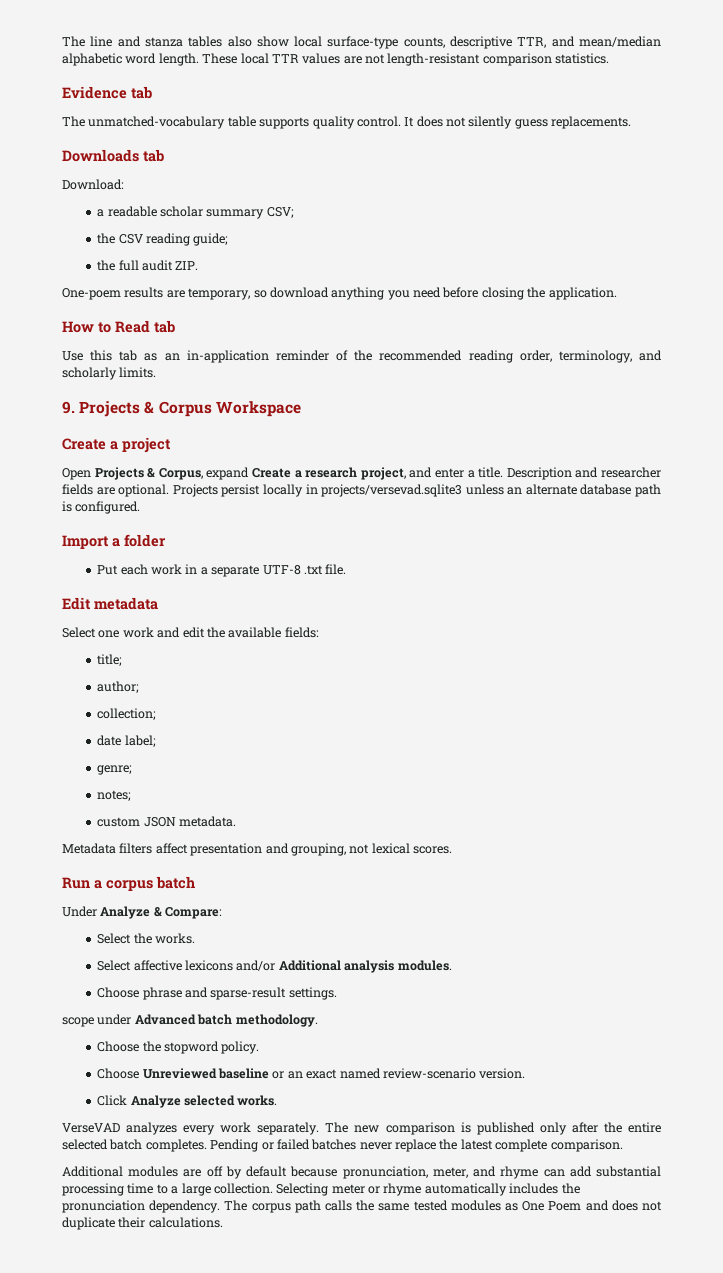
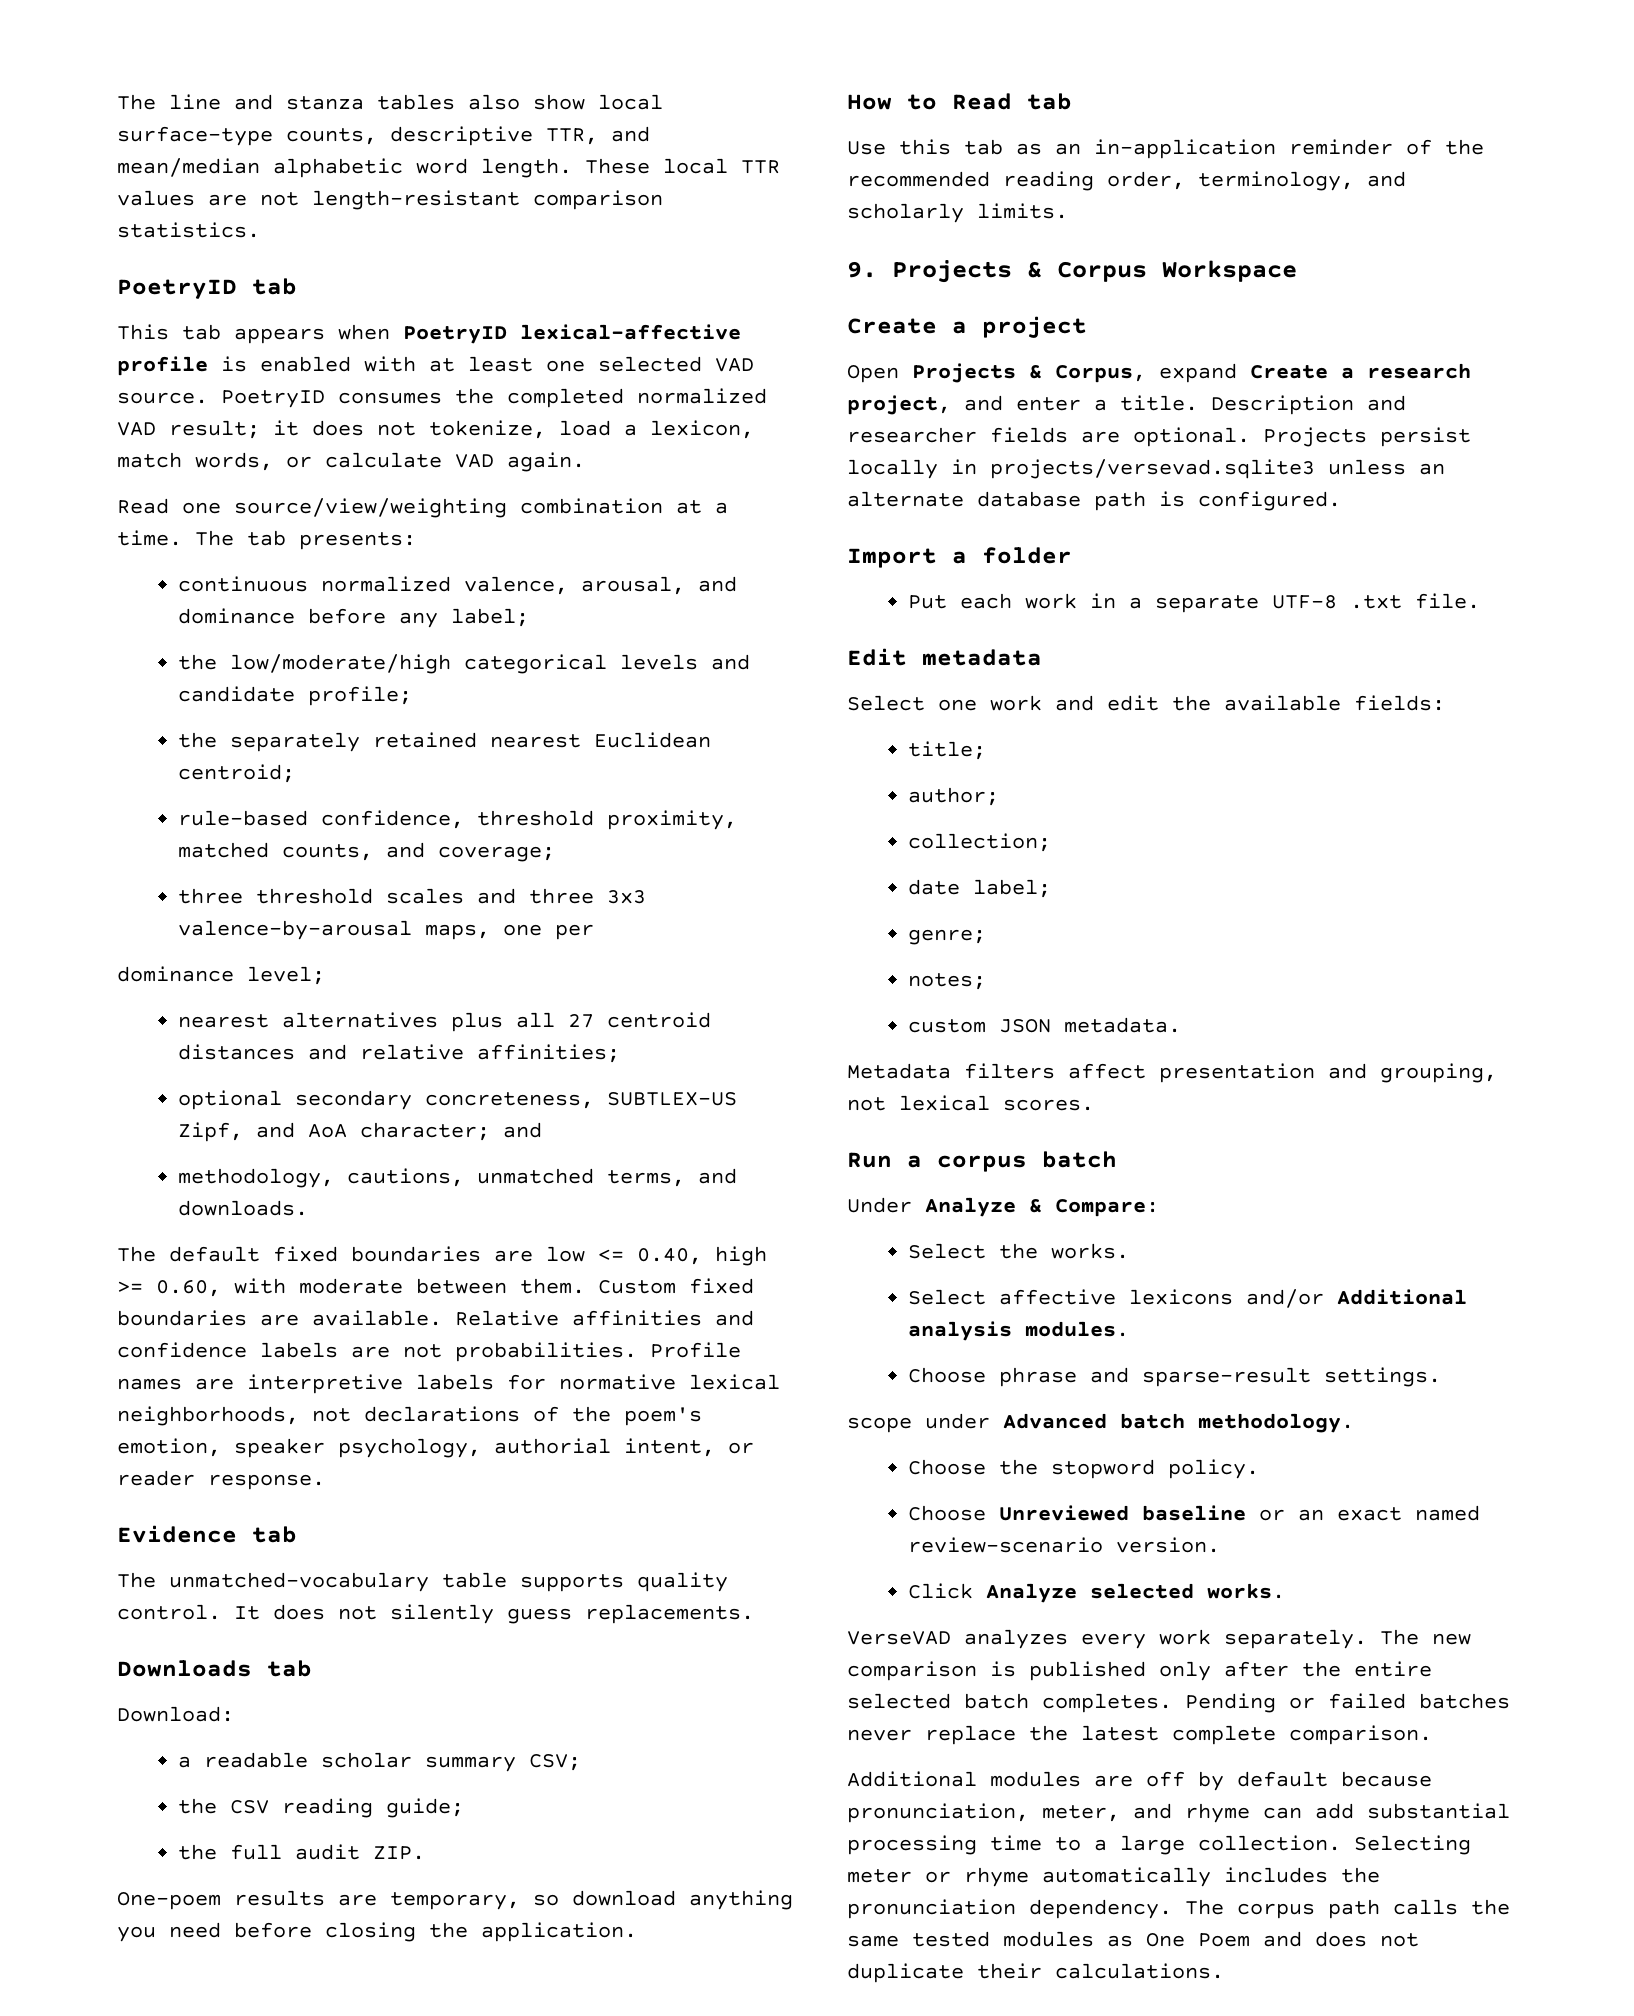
(610, 58) none -> [117,278,297,299] [117,324,741,344] [117,356,754,376] [117,388,767,408] [117,420,754,439] [117,452,585,472] [117,498,728,518] [117,530,416,550] [178,576,738,595] [178,608,530,628] [178,654,751,674] [178,686,413,706] [178,732,712,752] [178,764,296,783] [178,810,738,830] [178,842,556,862] [178,888,647,904] [178,920,595,940] [117,966,325,985] [178,1012,712,1032] [178,1044,621,1063] [178,1090,738,1110] [178,1122,543,1142] [178,1168,738,1188] [178,1200,309,1216] [117,1246,767,1266] [117,1278,754,1297] [117,1310,754,1326] [117,1342,741,1362] [117,1374,780,1394] [117,1406,702,1426] [117,1438,754,1458] [117,1470,325,1490] // PoetryID tab // This tab appears when PoetryID lexical-affective profile is enabled with at least one selected VAD source. PoetryID consumes the completed normalized VAD result; it does not tokenize, load a lexicon, match words, or calculate VAD again. // Read one source/view/weighting combination at a time. The tab presents: // continuous normalized valence, arousal, and dominance before any label; // the low/moderate/high categorical levels and candidate profile; // the separately retained nearest Euclidean centroid; // rule-based confidence, threshold proximity, matched counts, and coverage; // three threshold scales and three 3x3 valence-by-arousal maps, one per // dominance level; // nearest alternatives plus all 27 centroid distances and relative affinities; // optional secondary concreteness, SUBTLEX-US Zipf, and AoA character; and // methodology, cautions, unmatched terms, and downloads. // The default fixed boundaries are low <= 0.40, high >= 0.60, with moderate between them. Custom fixed boundaries are available. Relative affinities and confidence labels are not probabilities. Profile names are interpretive labels for normative lexical neighborhoods, not declarations of the poem's emotion, speaker psychology, authorial intent, or reader response.

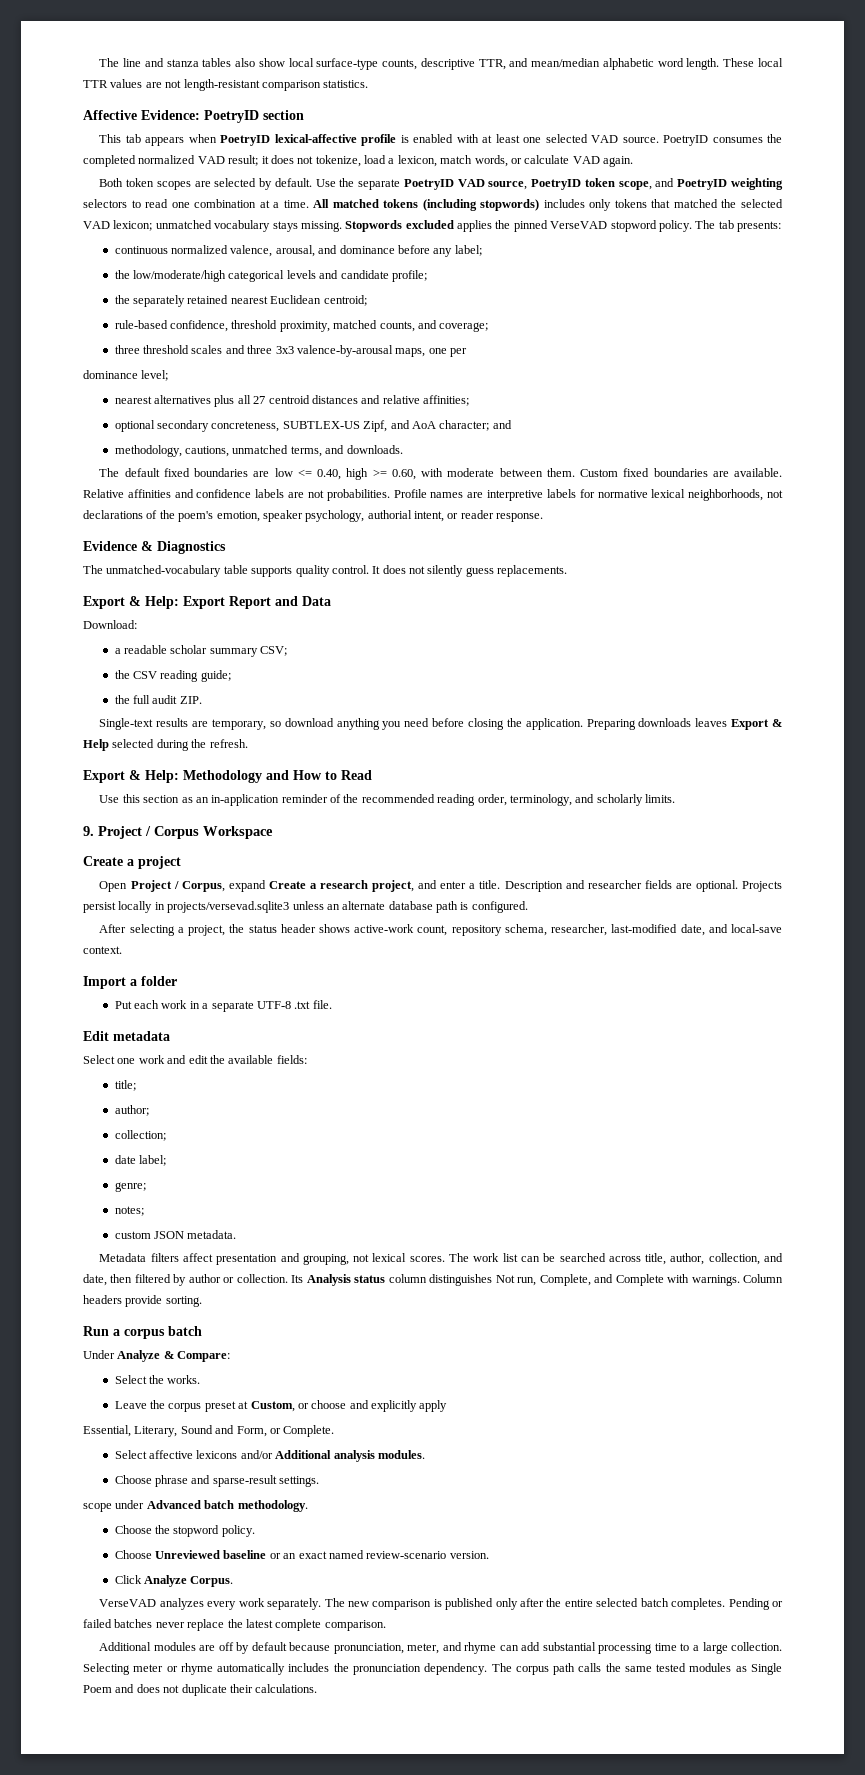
[117,278,297,299] PoetryID tab -> [83,110,304,123] Affective Evidence: PoetryID section
[117,498,728,518] [117,530,182,546] Read one source/view/weighting combination at a time. -> [99,178,784,190] [83,199,783,211] [83,220,692,232] Both token scopes are selected by default. Use the separate PoetryID VAD source, PoetryID token scope, and PoetryID weighting selectors to read one combination at a time. All matched tokens (including stopwords) includes only tokens that matched the selected VAD lexicon; unmatched vocabulary stays missing. Stopwords excluded applies the pinned VerseVAD stopword policy.
[252,1526,297,1543] tab -> [141,541,226,554] & Diagnostics
[117,1660,312,1677] Downloads tab -> [83,596,331,609] Export & Help: Export Report and Data
[117,1892,221,1910] One-poem -> [99,718,154,730] Single-text
(637, 1932) // -> [586,718,782,730] [83,739,248,751] [83,770,289,783] Preparing downloads leaves Export & Help selected during the refresh. // Export & Help: Methodology and
[1027,93,1072,110] tab -> (372, 775) none
[964,139,1003,155] tab -> [143,795,180,803] section
[892,260,1042,283] Projects & -> [98,826,151,839] Project /
[912,363,1042,383] Projects & -> [130,880,179,892] Project /
(1341, 501) none -> [99,924,782,936] [83,946,122,954] // After selecting a project, the status header shows active-work count, repository schema, researcher, last-modified date, and local-save context.
(1094, 1105) none -> [449,1253,784,1265] [83,1274,784,1286] [83,1295,202,1307] The work list can be searched across title, author, collection, and date, then filtered by author or collection. Its Analysis status column distinguishes Not run, Complete, and Complete with warnings. Column headers provide sorting.
(1130, 1251) none -> [114,1400,448,1412] [83,1425,335,1437] // Leave the corpus preset at Custom, or choose and explicitly apply // Essential, Literary, Sound and Form, or Complete.
[1090,1583,1286,1599] selected works. -> [190,1576,234,1587] Corpus.
[1146,1933,1185,1947] One -> [751,1663,783,1675] Single

